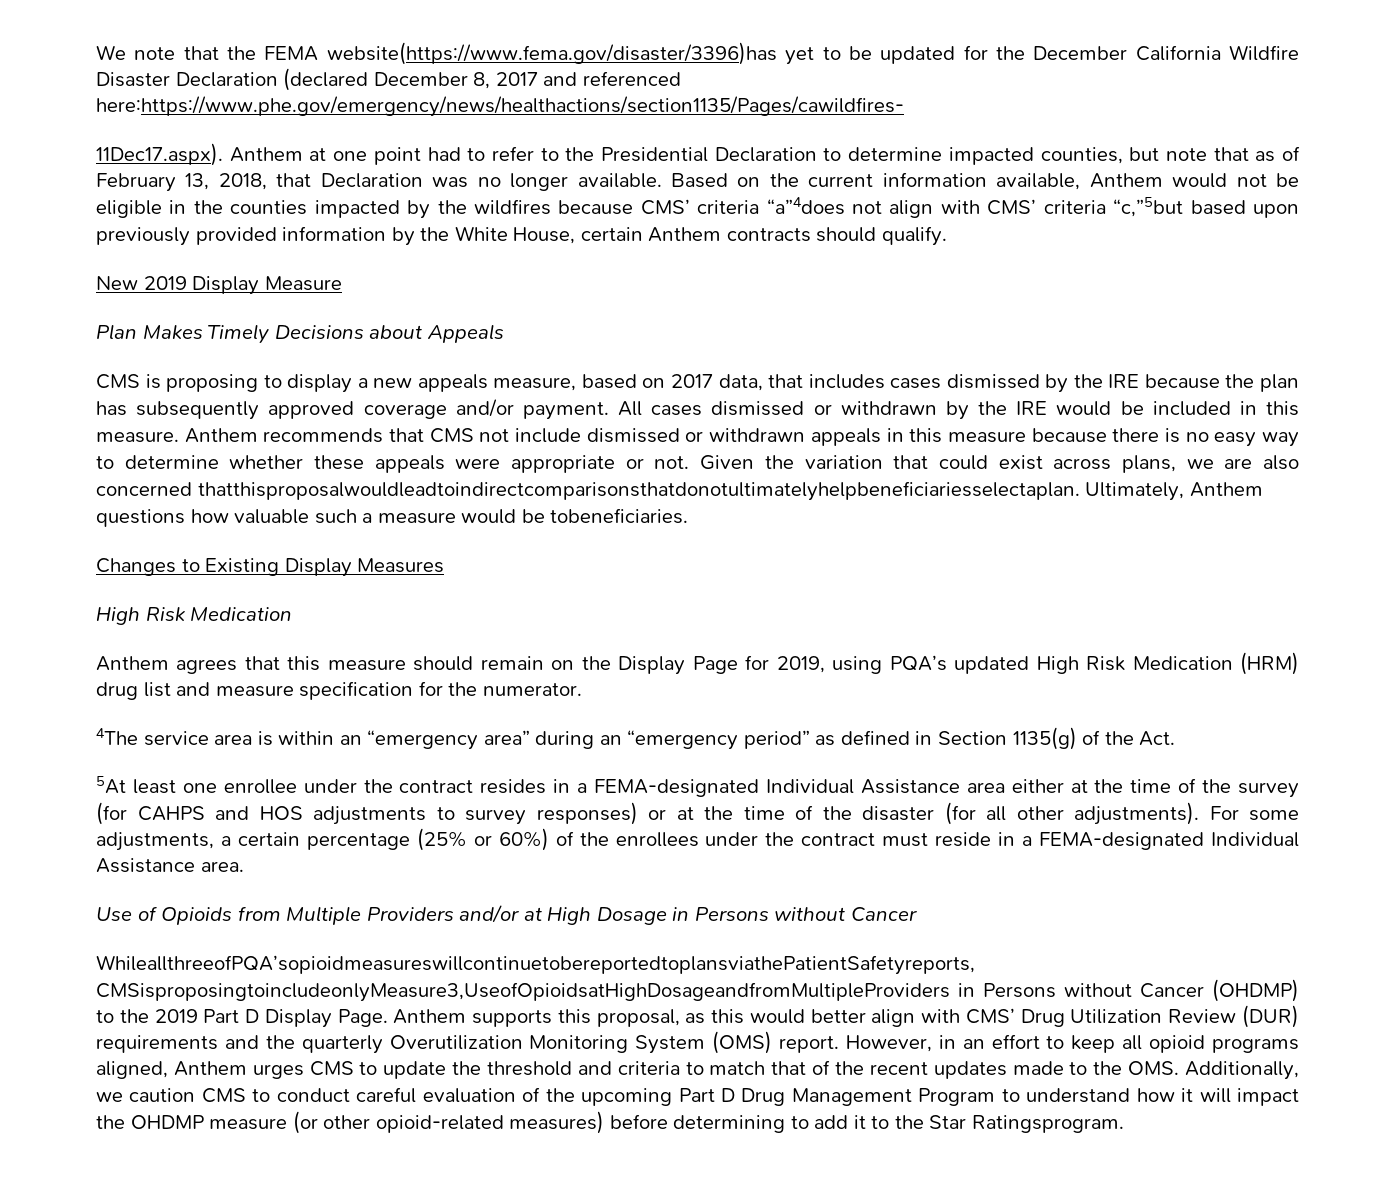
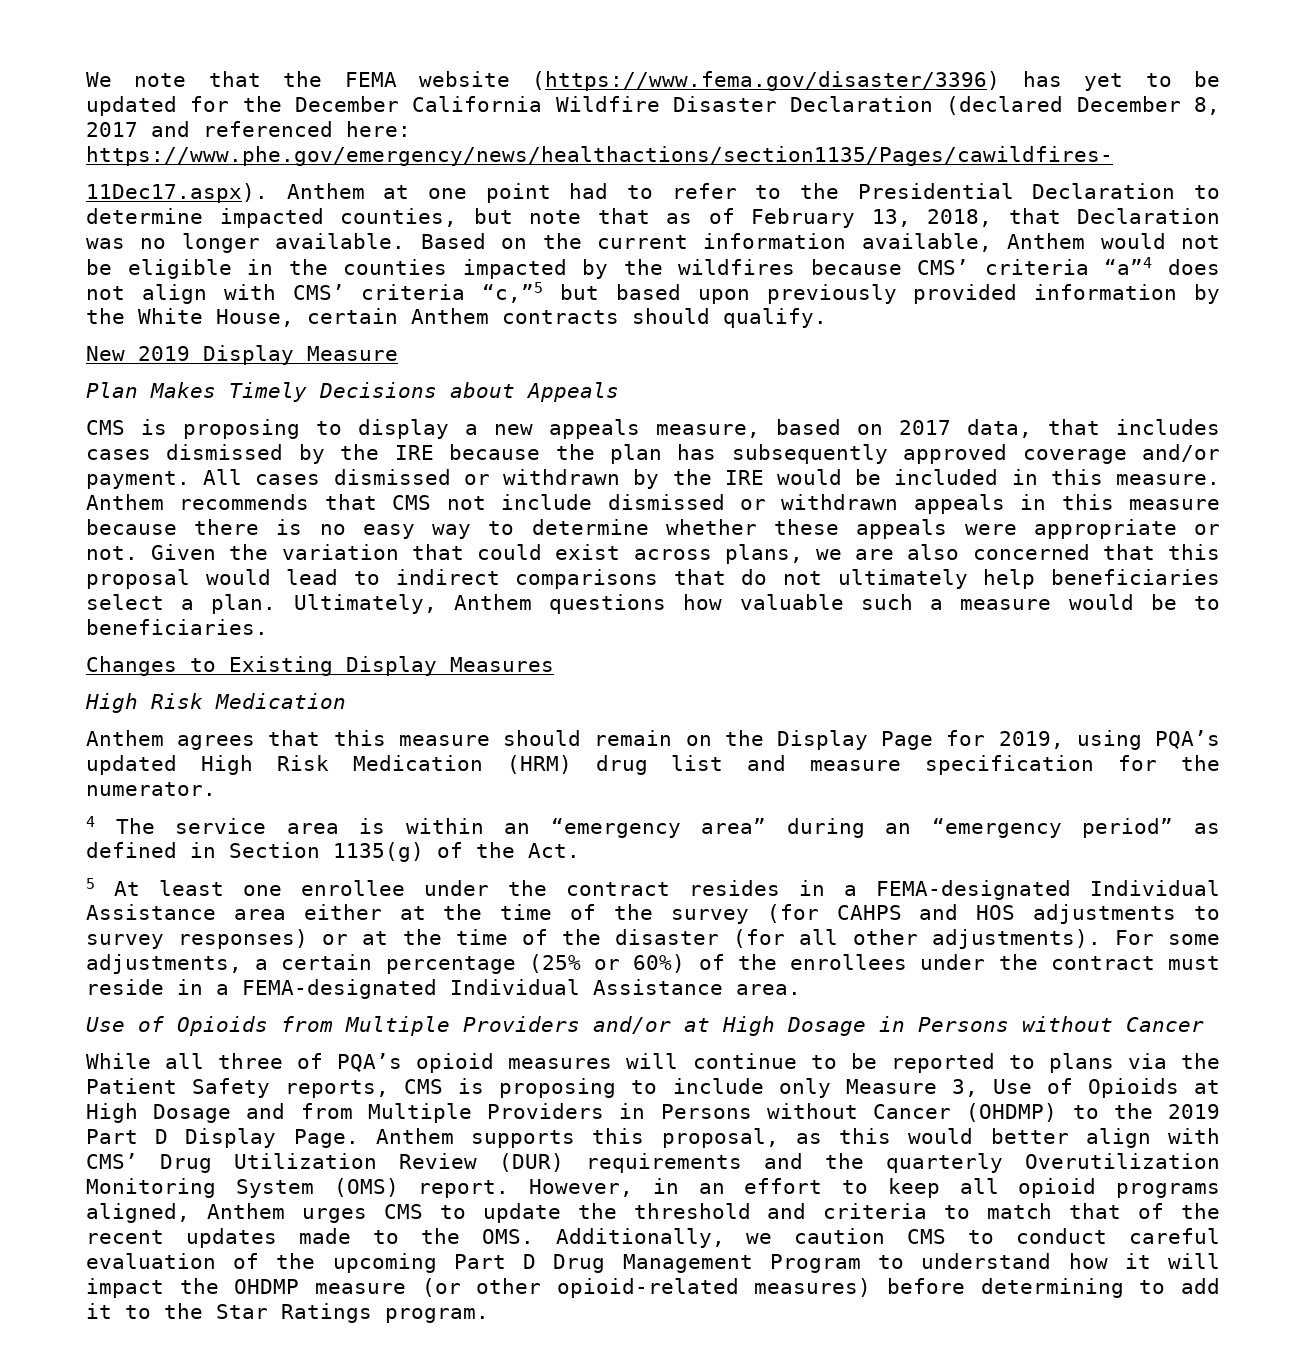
[326,42,777,65] website(https://www.fema.gov/disaster/3396)has -> [419,71,1062,91] website (https://www.fema.gov/disaster/3396) has
[96,96,904,117] here:https://www.phe.gov/emergency/news/healthactions/section1135/Pages/cawildfires- -> [346,121,411,137] [86,146,1113,166] here: https://www.phe.gov/emergency/news/healthactions/section1135/Pages/cawildfires-
[766,197,845,215] “a”4does -> [1104,257,1220,275] “a”4 does
[1113,197,1184,217] “c,”5but -> [482,282,599,303] “c,”5 but
[197,481,1080,501] thatthisproposalwouldleadtoindirectcomparisonsthatdonotultimatelyhelpbeneficiariesselectaplan. -> [1102,544,1220,560] [86,569,1220,589] [86,594,277,614] that this proposal would lead to indirect comparisons that do not ultimately help beneficiaries select a plan.
[550,508,689,524] tobeneficiaries. -> [1194,596,1221,610] [86,619,268,635] to beneficiaries.
[96,728,138,745] 4The -> [86,816,155,834] 4 The
[96,776,126,794] 5At -> [86,878,140,896] 5 At
[96,955,975,975] [96,982,950,1002] WhileallthreeofPQA’sopioidmeasureswillcontinuetobereportedtoplansviathePatientSafetyreports, CMSisproposingtoincludeonlyMeasure3,UseofOpioidsatHighDosageandfromMultipleProviders -> [86,1053,1221,1073] [86,1078,1220,1098] [86,1103,605,1123] While all three of PQA’s opioid measures will continue to be reported to plans via the Patient Safety reports, CMS is proposing to include only Measure 3, Use of Opioids at High Dosage and from Multiple Providers
[972,1115,1125,1133] Ratingsprogram. -> [281,1303,489,1323] Ratings program.

